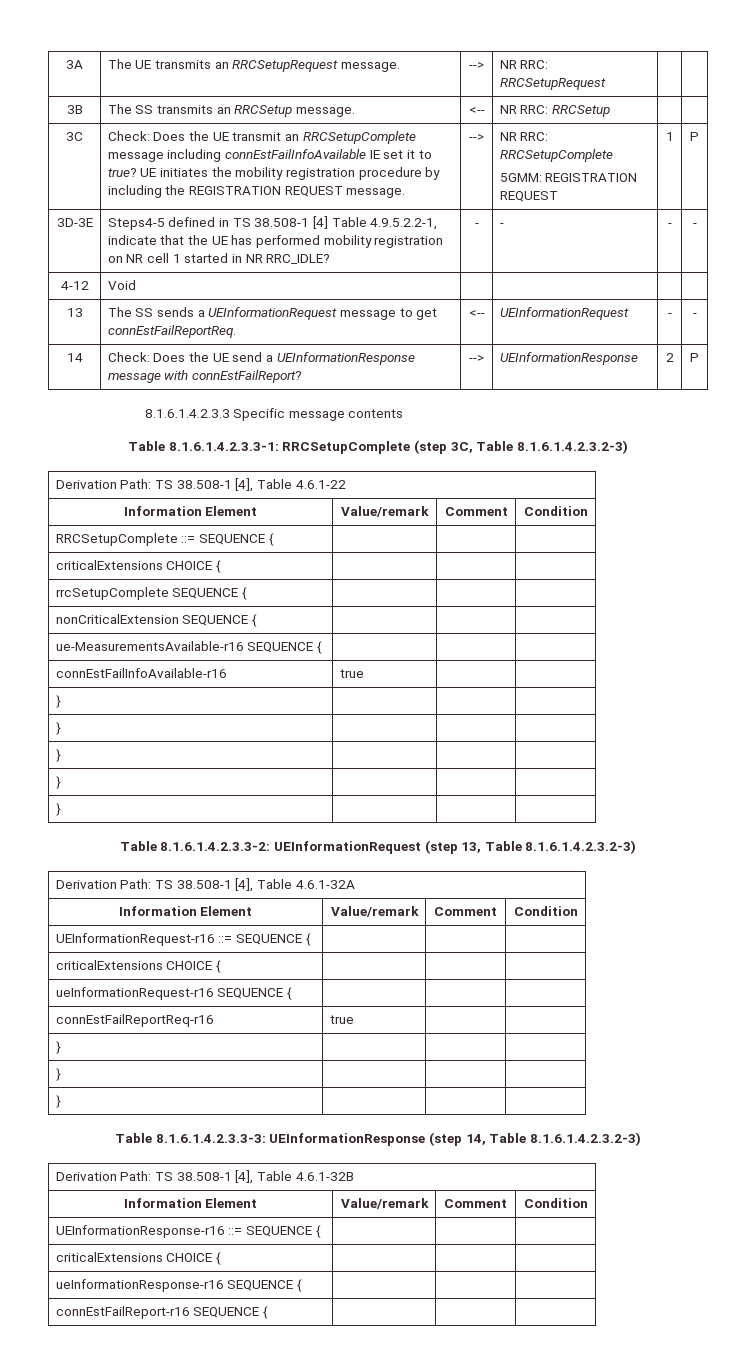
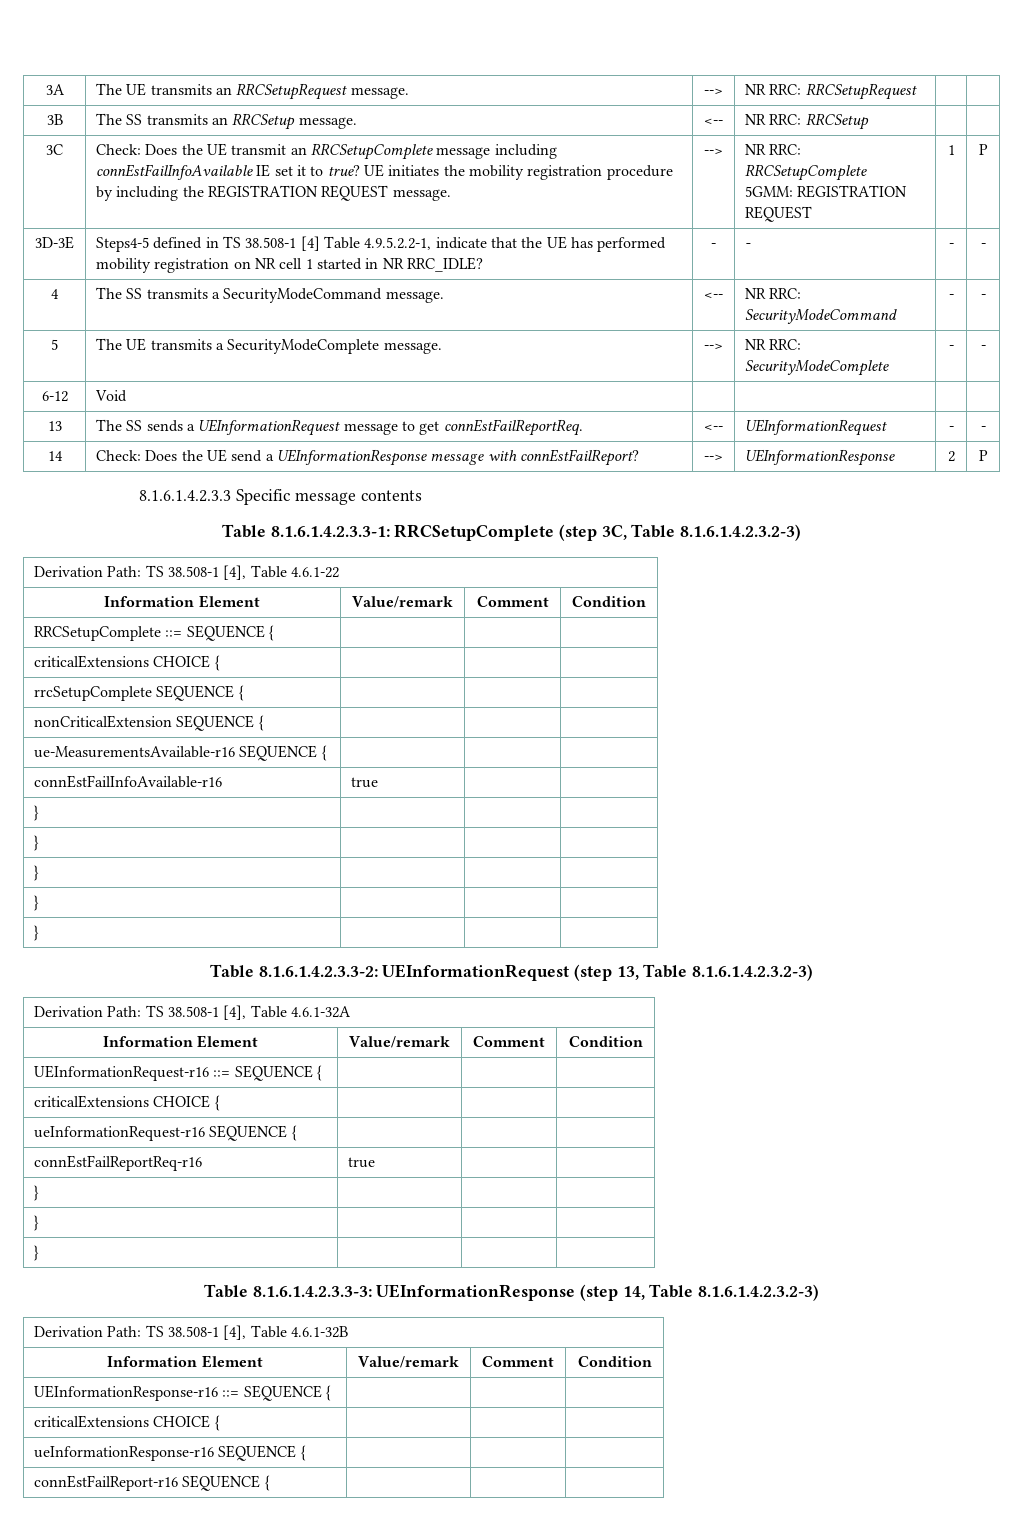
[60,281,89,290] 4-12 -> [51,289,59,299] [96,287,444,303] [704,292,723,299] [745,288,802,299] [745,309,898,324] [948,294,954,299] [980,294,986,299] [51,339,58,350] [96,338,442,354] [704,343,723,350] [745,339,802,350] [745,360,890,376] [948,345,954,350] [980,345,986,350] [41,391,68,402] 4 | The SS transmits a SecurityModeCommand message. | <-- | NR RRC: SecurityModeCommand | - | - // 5 | The UE transmits a SecurityModeComplete message. | --> | NR RRC: SecurityModeComplete | - | - // 6-12

